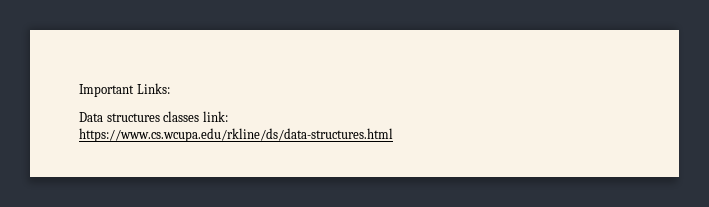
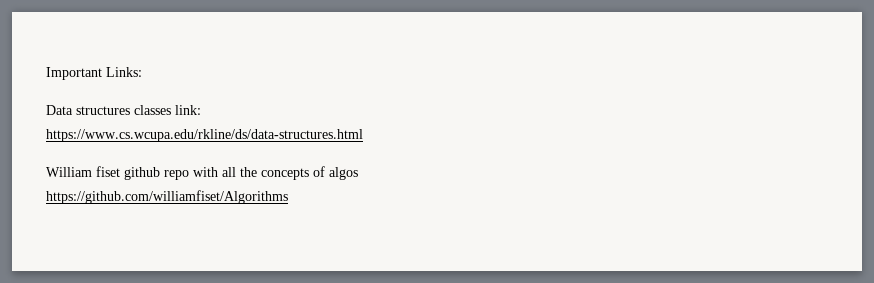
(393, 135) none -> [46,166,358,180] [46,190,288,204] // William fiset github repo with all the concepts of algos // https://github.com/williamfiset/Algorithms

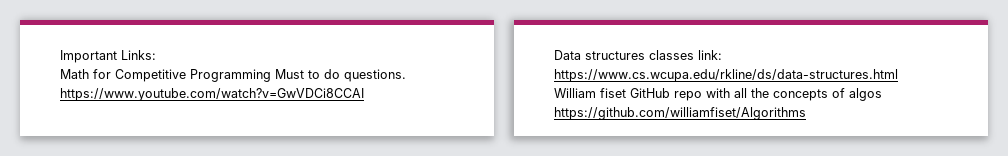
(142, 72) none -> [60,69,406,82] [60,88,364,101] // Math for Competitive Programming Must to do questions. // https://www.youtube.com/watch?v=GwVDCi8CCAI
[124,167,160,180] github -> [630,88,670,98] GitHub

